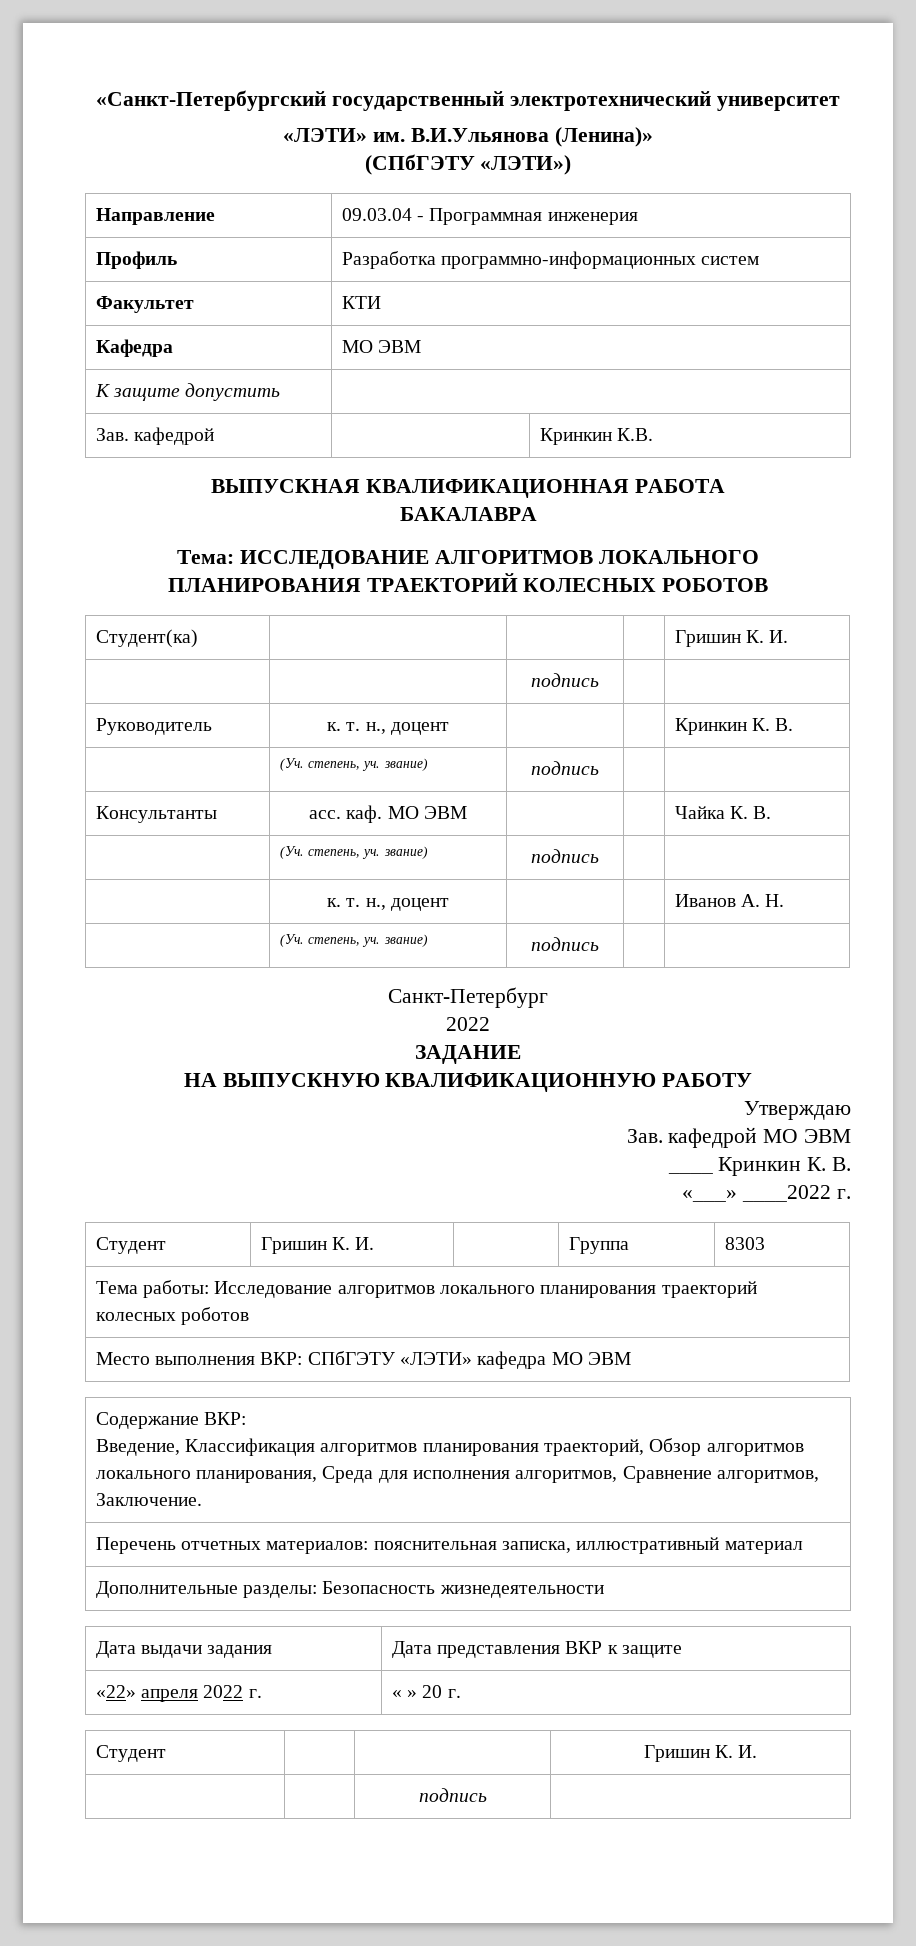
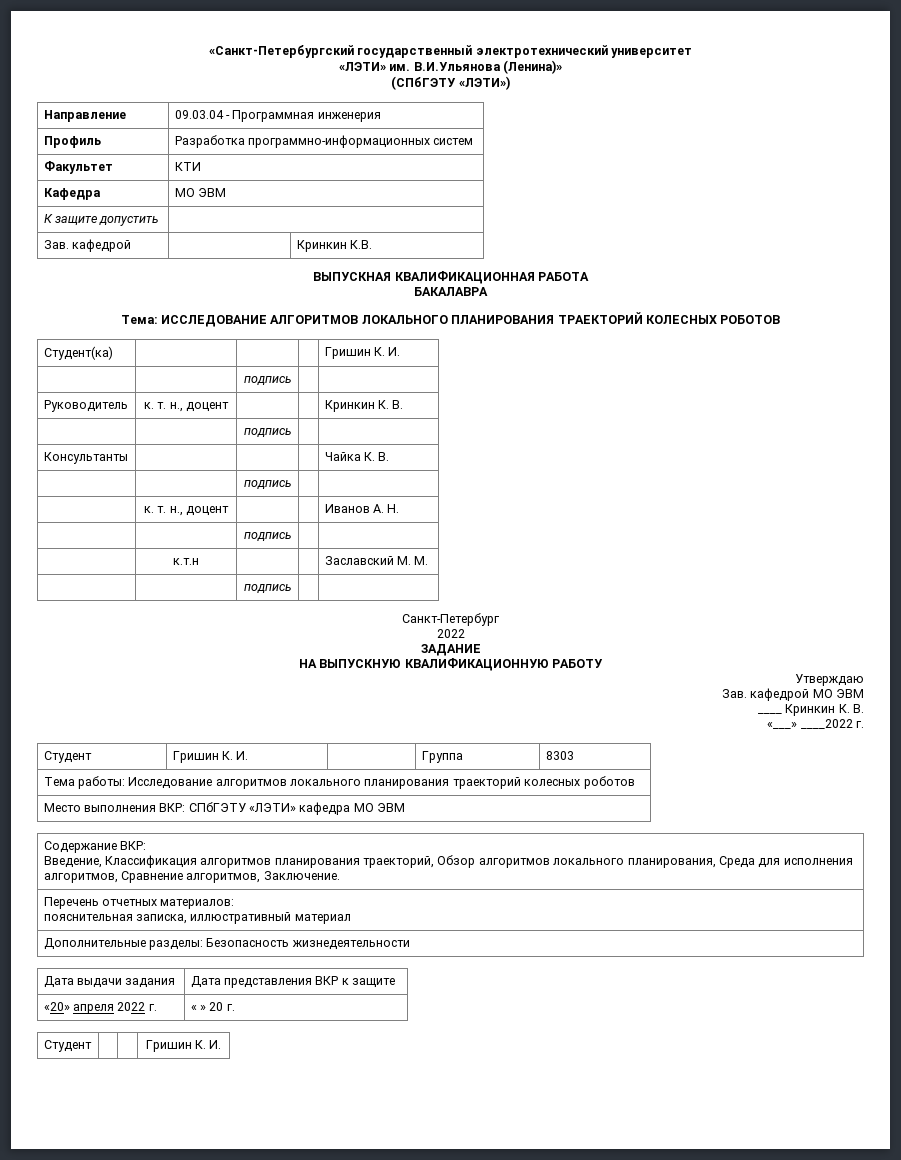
[279,758,428,771] [531,761,599,775] [95,806,217,823] [309,805,467,823] (Уч. степень, уч. звание) | подпись | | // Консультанты | асс. каф. МО ЭВМ -> [243,428,292,438] [43,452,128,464] | подпись | | // Консультанты |
[279,846,428,859] (Уч. степень, уч. звание) -> (390, 456) none
[279,934,428,947] (Уч. степень, уч. звание) -> [243,532,292,542] [173,558,199,565] [324,556,429,565] | подпись | | // | к.т.н | | | Заславский М. М. // |
(369, 1547) none -> (235, 904) //
[95,1685,136,1698] «22» -> [43,1002,70,1011] «20»
[418,1788,487,1802] // | | подпись | -> (222, 1044) none

